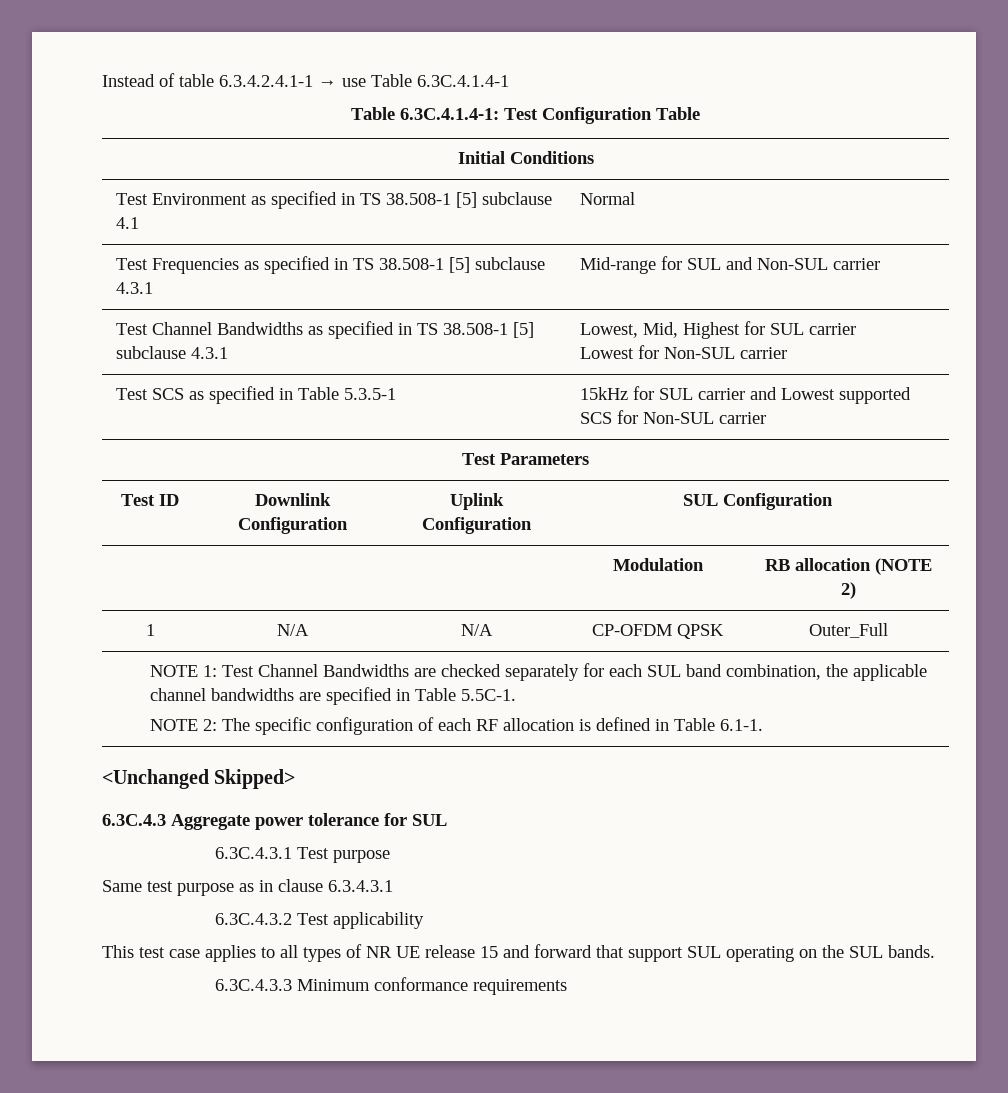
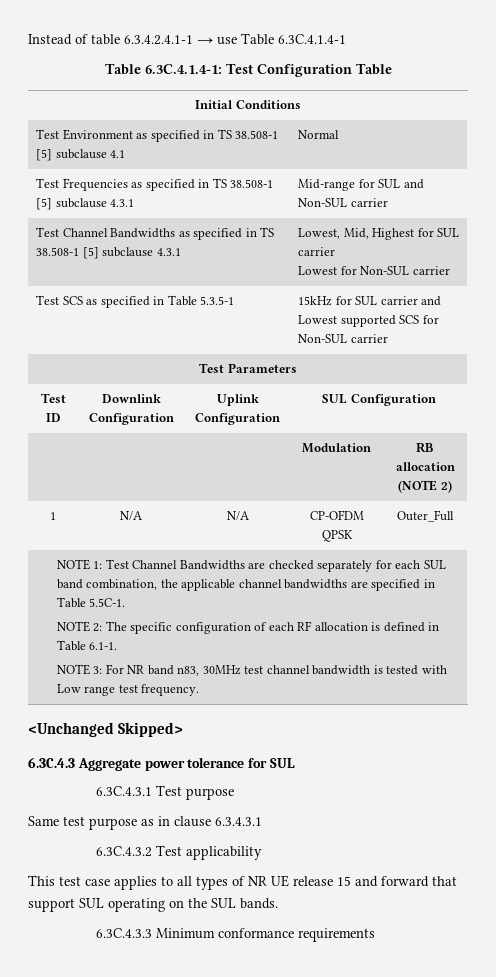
(763, 725) none -> [56,664,447,676] [56,684,200,696] // NOTE 3: For NR band n83, 30MHz test channel bandwidth is tested with Low range test frequency.

